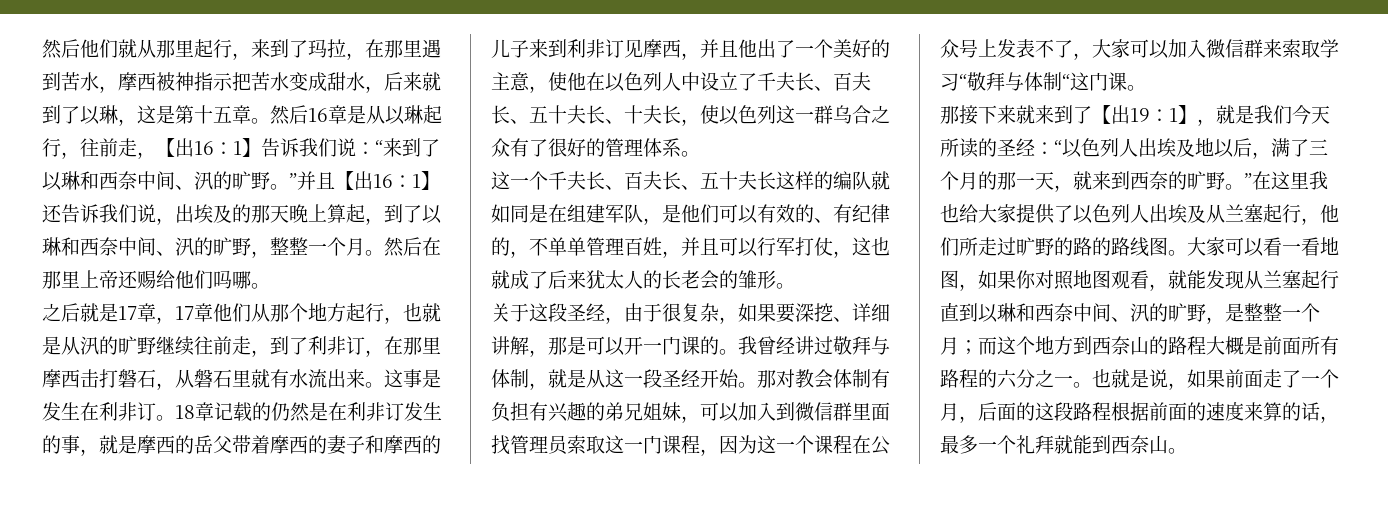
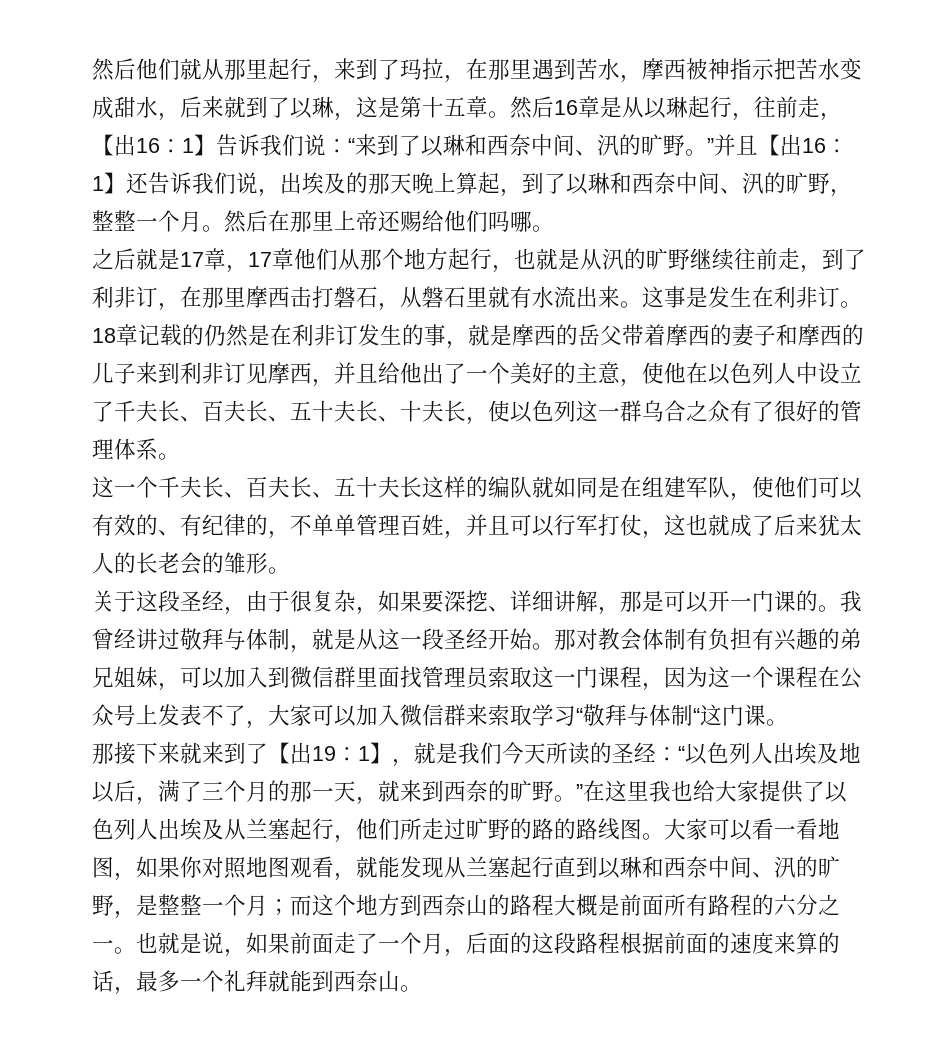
(738, 48) none -> [378,362,400,384] 给
[662,204,681,223] 是 -> [752,476,774,498] 使

